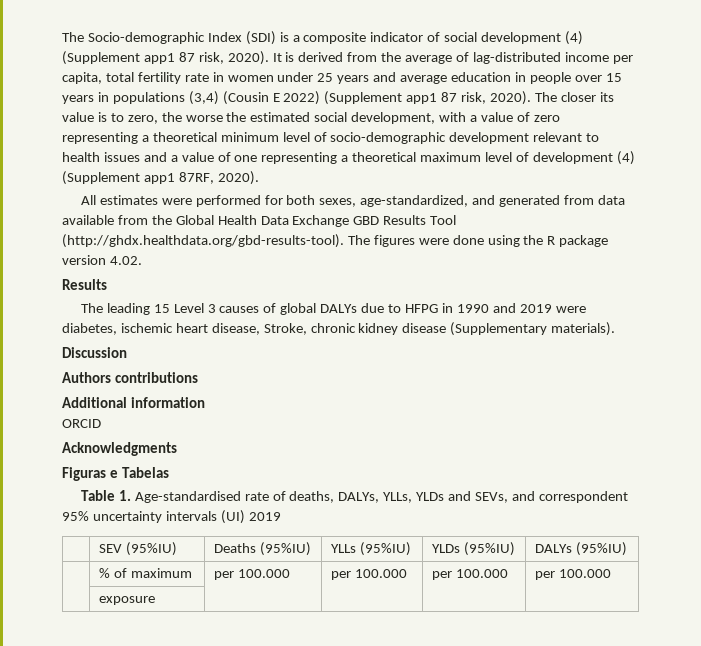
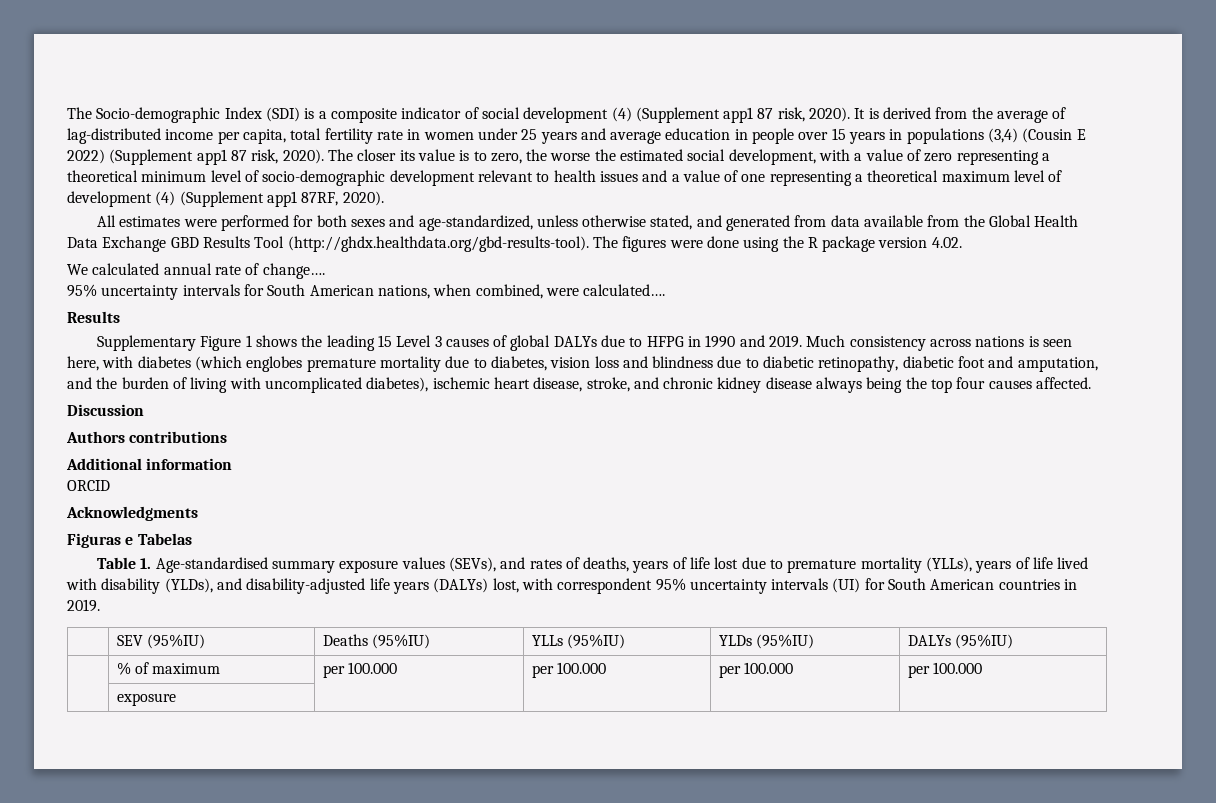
[319,195,469,207] sexes, age-standardized, -> [350,215,693,231] sexes and age-standardized, unless otherwise stated,
[62,279,107,290] [80,303,103,313] Results // The -> [67,263,325,279] [67,284,666,300] [67,311,120,323] [96,335,323,351] We calculated annual rate of change…. // 95% uncertainty intervals for South American nations, when combined, were calculated…. // Results // Supplementary Figure 1 shows the
[519,304,586,313] [62,323,117,335] 2019 were diabetes, -> [769,335,1072,351] [67,356,1098,372] [67,377,429,393] 2019. Much consistency across nations is seen here, with diabetes (which englobes premature mortality due to diabetes, vision loss and blindness due to diabetic retinopathy, diabetic foot and amputation, and the burden of living with uncomplicated diabetes),
[263,323,307,335] Stroke, -> [586,377,659,392] stroke, and
[450,322,616,336] (Supplementary materials). -> [816,377,1092,393] always being the top four causes affected.
[244,491,535,503] rate of deaths, DALYs, YLLs, YLDs and SEVs, and -> [271,557,1089,573] [66,578,553,594] summary exposure values (SEVs), and rates of deaths, years of life lost due to premature mortality (YLLs), years of life lived with disability (YLDs), and disability-adjusted life years (DALYs) lost, with
[248,512,281,521] 2019 -> [864,578,1078,590] [67,599,100,612] for South American countries in 2019.

